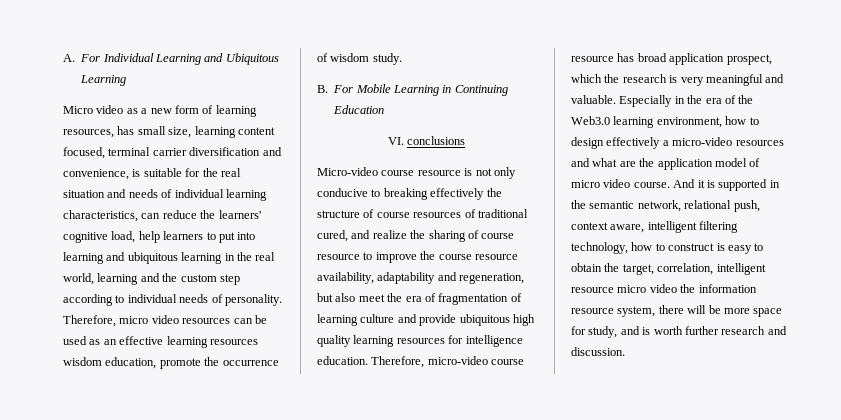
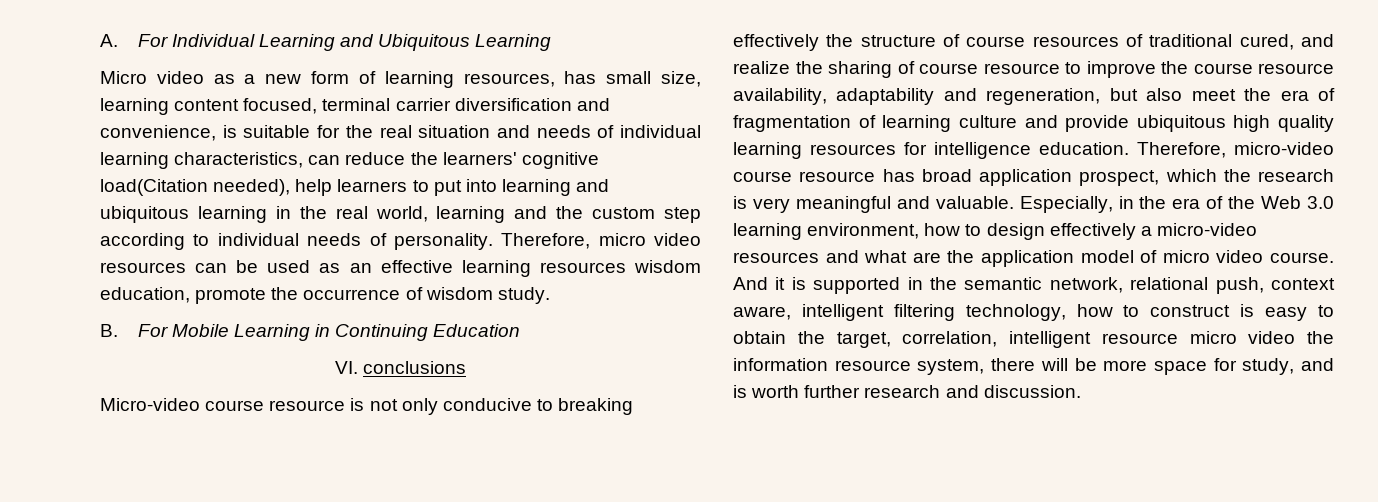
[111,231,136,243] load, -> [100,179,291,196] load(Citation needed),
[619,95,673,107] Especially -> [1019,196,1113,213] Especially,
[571,116,610,125] Web3.0 -> [1261,196,1334,209] Web 3.0

